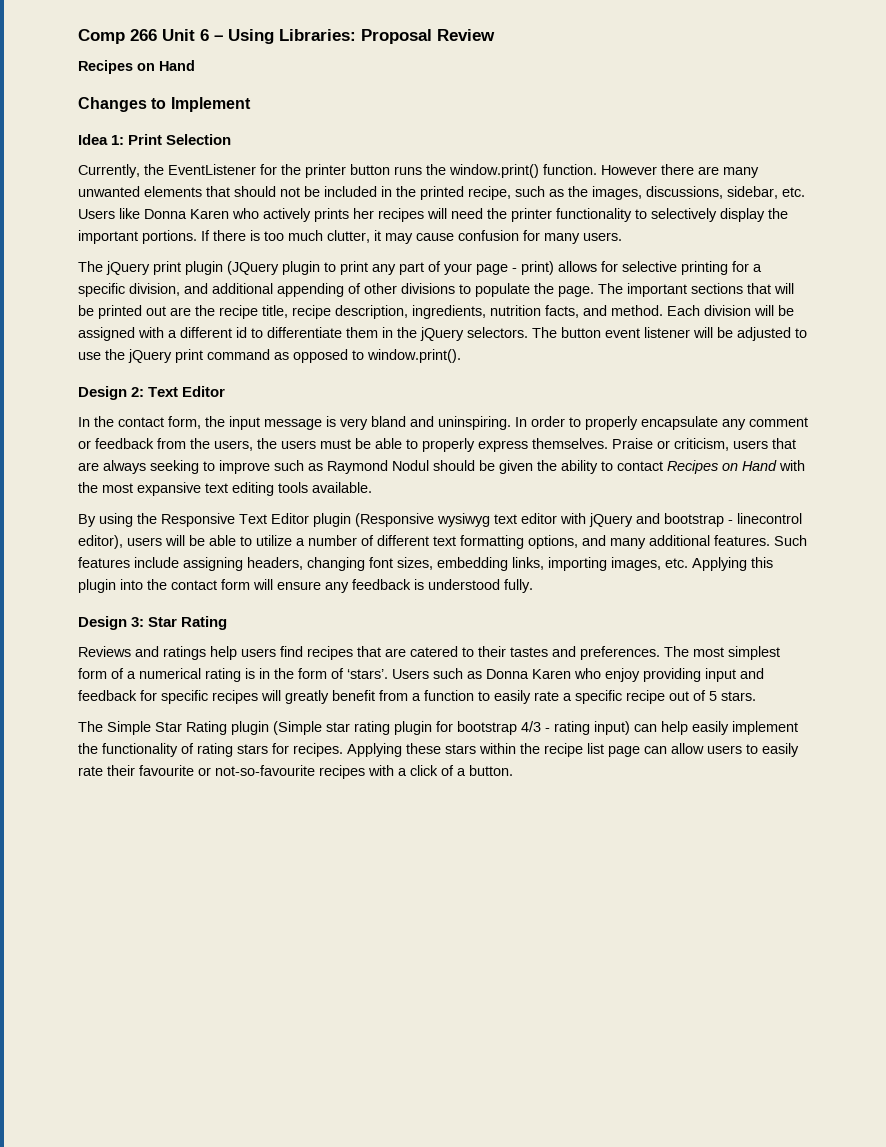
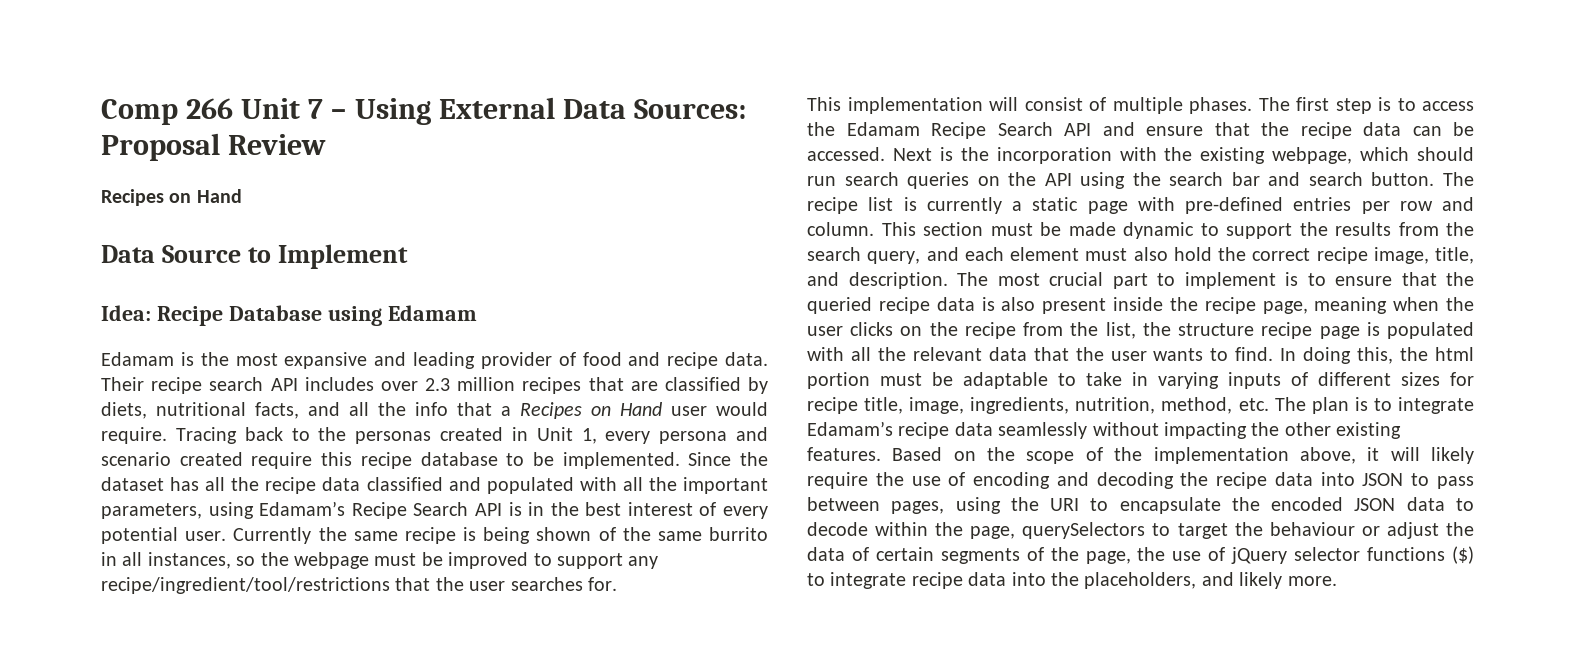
[200,29,209,41] 6 -> [308,99,324,119] 7
[279,29,356,41] Libraries: -> [438,97,746,119] External Data Sources:
[78,97,147,112] Changes -> [101,245,241,263] Data Source
[78,134,232,145] [78,164,759,178] [78,186,805,200] [78,208,788,222] [78,230,622,244] [78,261,762,275] [78,283,794,297] [78,305,794,319] [78,327,807,341] [78,349,461,363] [78,386,226,400] [78,416,808,430] [78,438,796,452] [78,460,805,474] [78,482,372,496] [78,513,802,527] [78,535,807,549] [78,557,773,571] [78,579,533,593] [78,616,228,630] [78,646,780,660] [78,668,764,682] [78,690,756,704] [78,721,798,735] [78,743,799,757] [78,765,513,779] Idea 1: Print Selection // Currently, the EventListener for the printer button runs the window.print() function. However there are many unwanted elements that should not be included in the printed recipe, such as the images, discussions, sidebar, etc. Users like Donna Karen who actively prints her recipes will need the printer functionality to selectively display the important portions. If there is too much clutter, it may cause confusion for many users. // The jQuery print plugin (JQuery plugin to print any part of your page - print) allows for selective printing for a specific division, and additional appending of other divisions to populate the page. The important sections that will be printed out are the recipe title, recipe description, ingredients, nutrition facts, and method. Each division will be assigned with a different id to differentiate them in the jQuery selectors. The button event listener will be adjusted to use the jQuery print command as opposed to window.print(). // Design 2: Text Editor // In the contact form, the input message is very bland and uninspiring. In order to properly encapsulate any comment or feedback from the users, the users must be able to properly express themselves. Praise or criticism, users that are always seeking to improve such as Raymond Nodul should be given the ability to contact Recipes on Hand with the most expansive text editing tools available. // By using the Responsive Text Editor plugin (Responsive wysiwyg text editor with jQuery and bootstrap - linecontrol editor), users will be able to utilize a number of different text formatting options, and many additional features. Such features include assigning headers, changing font sizes, embedding links, importing images, etc. Applying this plugin into the contact form will ensure any feedback is understood fully. // Design 3: Star Rating // Reviews and ratings help users find recipes that are catered to their tastes and preferences. The most simplest form of a numerical rating is in the form of ‘stars’. Users such as Donna Karen who enjoy providing input and feedback for specific recipes will greatly benefit from a function to easily rate a specific recipe out of 5 stars. // The Simple Star Rating plugin (Simple star rating plugin for bootstrap 4/3 - rating input) can help easily implement the functionality of rating stars for recipes. Applying these stars within the recipe list page can allow users to easily rate their favourite or not-so-favourite recipes with a click of a button. -> [101,305,477,326] [101,352,769,369] [101,377,768,394] [101,402,768,419] [101,427,768,444] [101,452,768,469] [101,477,769,494] [101,501,768,519] [101,527,768,544] [101,552,659,569] [101,577,617,594] [807,97,1474,114] [807,122,1474,139] [807,147,1474,164] [807,172,1474,189] [807,197,1474,214] [807,222,1474,239] [807,247,1474,264] [807,272,1474,289] [807,297,1474,314] [807,322,1474,339] [807,347,1474,364] [807,372,1474,389] [807,397,1475,414] [807,421,1402,439] [807,447,1474,464] [807,472,1474,489] [807,497,1474,514] [807,522,1475,539] [807,546,1474,564] [807,572,1337,589] Idea: Recipe Database using Edamam // Edamam is the most expansive and leading provider of food and recipe data. Their recipe search API includes over 2.3 million recipes that are classified by diets, nutritional facts, and all the info that a Recipes on Hand user would require. Tracing back to the personas created in Unit 1, every persona and scenario created require this recipe database to be implemented. Since the dataset has all the recipe data classified and populated with all the important parameters, using Edamam’s Recipe Search API is in the best interest of every potential user. Currently the same recipe is being shown of the same burrito in all instances, so the webpage must be improved to support any recipe/ingredient/tool/restrictions that the user searches for. // This implementation will consist of multiple phases. The first step is to access the Edamam Recipe Search API and ensure that the recipe data can be accessed. Next is the incorporation with the existing webpage, which should run search queries on the API using the search bar and search button. The recipe list is currently a static page with pre-defined entries per row and column. This section must be made dynamic to support the results from the search query, and each element must also hold the correct recipe image, title, and description. The most crucial part to implement is to ensure that the queried recipe data is also present inside the recipe page, meaning when the user clicks on the recipe from the list, the structure recipe page is populated with all the relevant data that the user wants to find. In doing this, the html portion must be adaptable to take in varying inputs of different sizes for recipe title, image, ingredients, nutrition, method, etc. The plan is to integrate Edamam’s recipe data seamlessly without impacting the other existing features. Based on the scope of the implementation above, it will likely require the use of encoding and decoding the recipe data into JSON to pass between pages, using the URI to encapsulate the encoded JSON data to decode within the page, querySelectors to target the behaviour or adjust the data of certain segments of the page, the use of jQuery selector functions ($) to integrate recipe data into the placeholders, and likely more.

